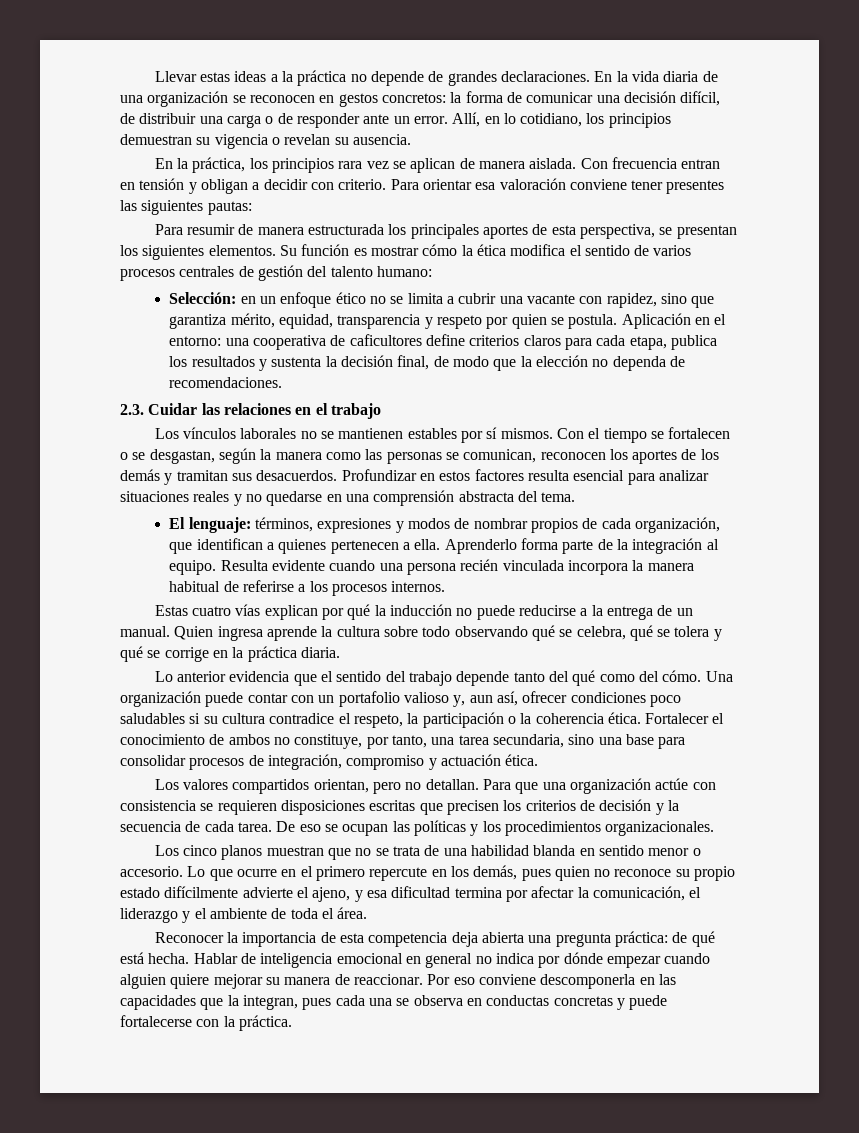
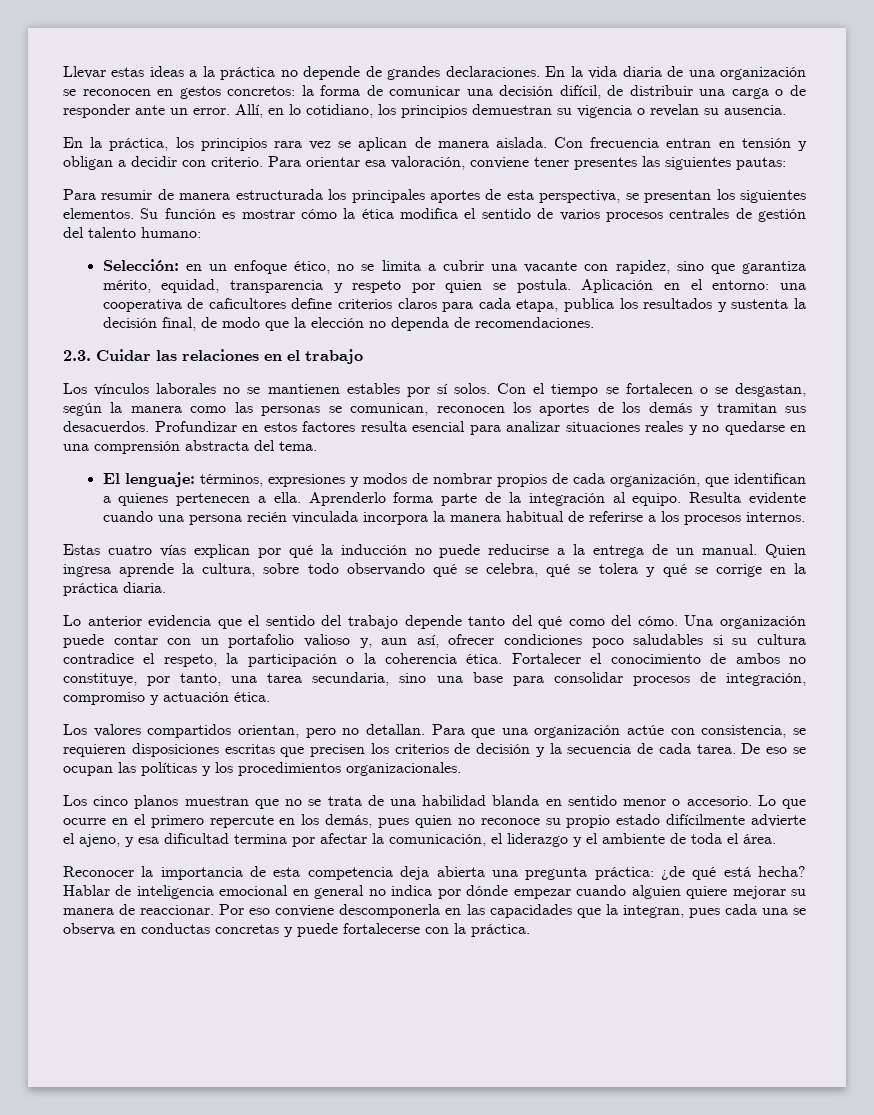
[499,178,566,190] valoración -> [391,156,465,170] valoración,
[335,292,366,304] ético -> [294,261,331,274] ético,
[500,428,553,439] mismos. -> [454,383,491,394] solos.
[336,626,380,637] cultura -> [202,563,256,577] cultura,
[120,800,196,811] consistencia -> [701,725,787,738] consistencia,
[672,932,688,943] de -> [660,866,685,880] ¿de
[148,953,190,964] hecha. -> [758,866,807,877] hecha?

